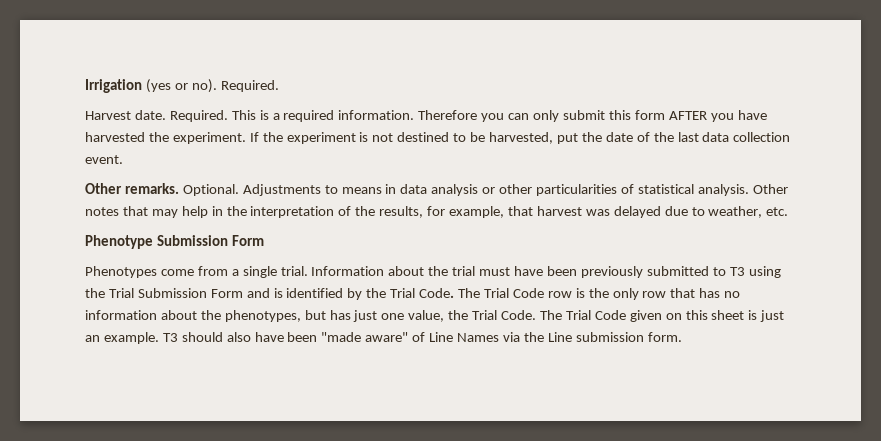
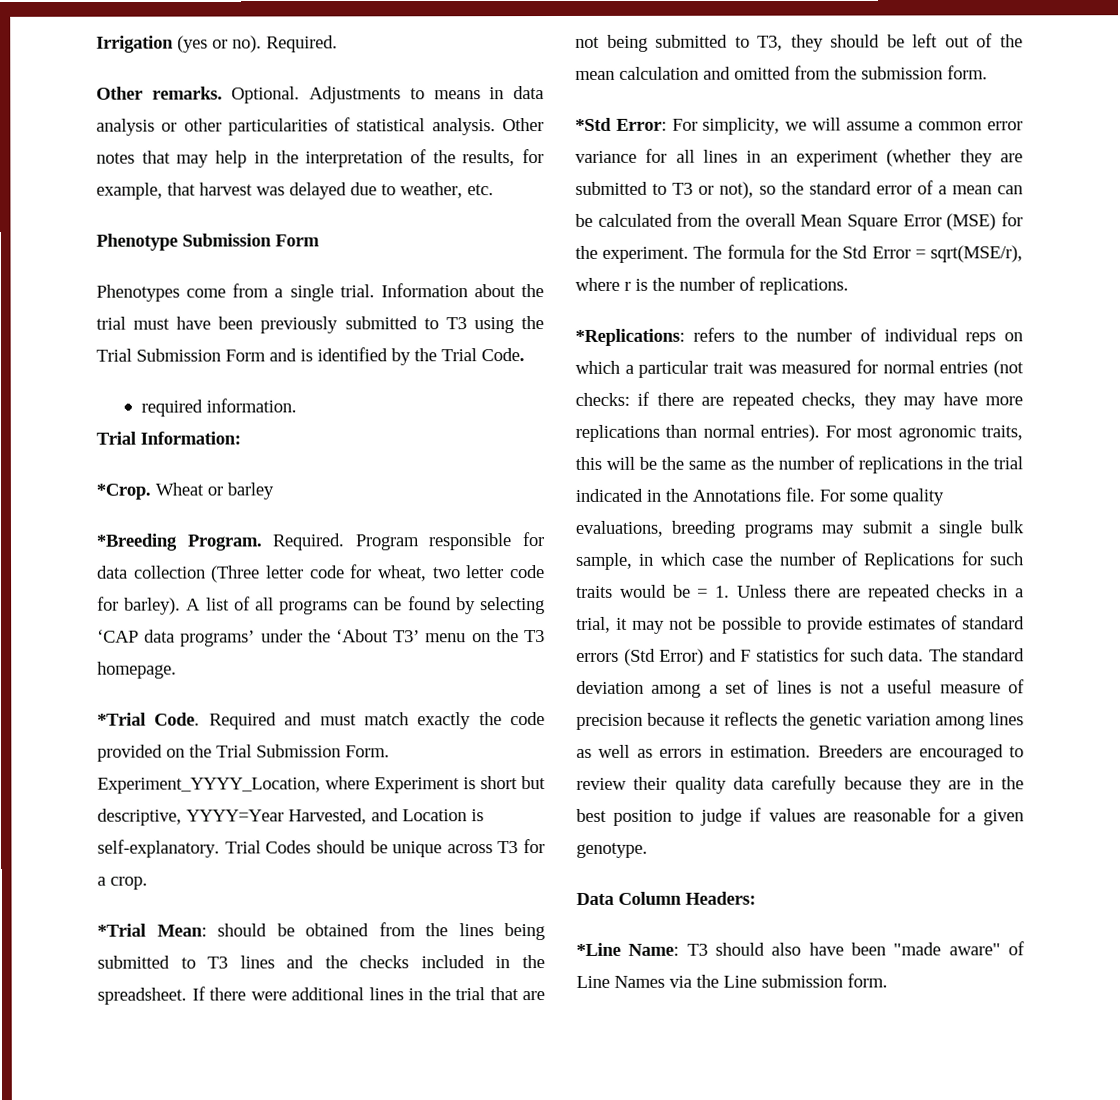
[85,110,767,122] [85,132,791,144] [85,155,123,164] // Harvest date. Required. This is a required information. Therefore you can only submit this form AFTER you have harvested the experiment. If the experiment is not destined to be harvested, put the date of the last data collection event. -> (338, 44) none
[458,288,741,300] [85,310,785,322] [85,332,159,344] The Trial Code row is the only row that has no information about the phenotypes, but has just one value, the Trial Code. The Trial Code given on this sheet is just an example. -> [140,398,297,417] [96,431,241,445] [96,482,274,500] [96,532,544,551] [97,564,545,583] [97,596,545,615] [97,629,545,647] [97,661,177,679] [97,712,545,730] [97,744,390,762] [97,776,546,794] [97,808,484,826] [97,839,545,858] [97,876,148,890] [97,922,545,941] [97,955,545,969] [97,986,545,1005] [575,33,1023,52] [575,65,988,80] [575,117,1023,135] [575,148,1023,167] [575,180,1023,199] [575,212,1023,231] [575,244,1023,263] [575,276,849,295] [575,327,1023,346] [575,359,1024,378] [575,391,1023,410] [575,424,1023,442] [575,455,1023,474] [575,487,944,506] [575,520,1024,538] [576,551,1024,570] [576,584,1024,602] [576,615,1025,634] [576,647,1025,666] [576,679,1025,698] [576,711,1024,730] [576,744,1024,762] [576,775,1024,794] [576,807,1024,826] [576,842,648,858] [576,891,756,905] [576,942,680,956] // required information. // Trial Information: // *Crop. Wheat or barley // *Breeding Program. Required. Program responsible for data collection (Three letter code for wheat, two letter code for barley). A list of all programs can be found by selecting ‘CAP data programs’ under the ‘About T3’ menu on the T3 homepage. // *Trial Code. Required and must match exactly the code provided on the Trial Submission Form. Experiment_YYYY_Location, where Experiment is short but descriptive, YYYY=Year Harvested, and Location is self-explanatory. Trial Codes should be unique across T3 for a crop. // *Trial Mean: should be obtained from the lines being submitted to T3 lines and the checks included in the spreadsheet. If there were additional lines in the trial that are not being submitted to T3, they should be left out of the mean calculation and omitted from the submission form. // *Std Error: For simplicity, we will assume a common error variance for all lines in an experiment (whether they are submitted to T3 or not), so the standard error of a mean can be calculated from the overall Mean Square Error (MSE) for the experiment. The formula for the Std Error = sqrt(MSE/r), where r is the number of replications. // *Replications: refers to the number of individual reps on which a particular trait was measured for normal entries (not checks: if there are repeated checks, they may have more replications than normal entries). For most agronomic traits, this will be the same as the number of replications in the trial indicated in the Annotations file. For some quality evaluations, breeding programs may submit a single bulk sample, in which case the number of Replications for such traits would be = 1. Unless there are repeated checks in a trial, it may not be possible to provide estimates of standard errors (Std Error) and F statistics for such data. The standard deviation among a set of lines is not a useful measure of precision because it reflects the genetic variation among lines as well as errors in estimation. Breeders are encouraged to review their quality data carefully because they are in the best position to judge if values are reasonable for a given genotype. // Data Column Headers: // *Line Name:

